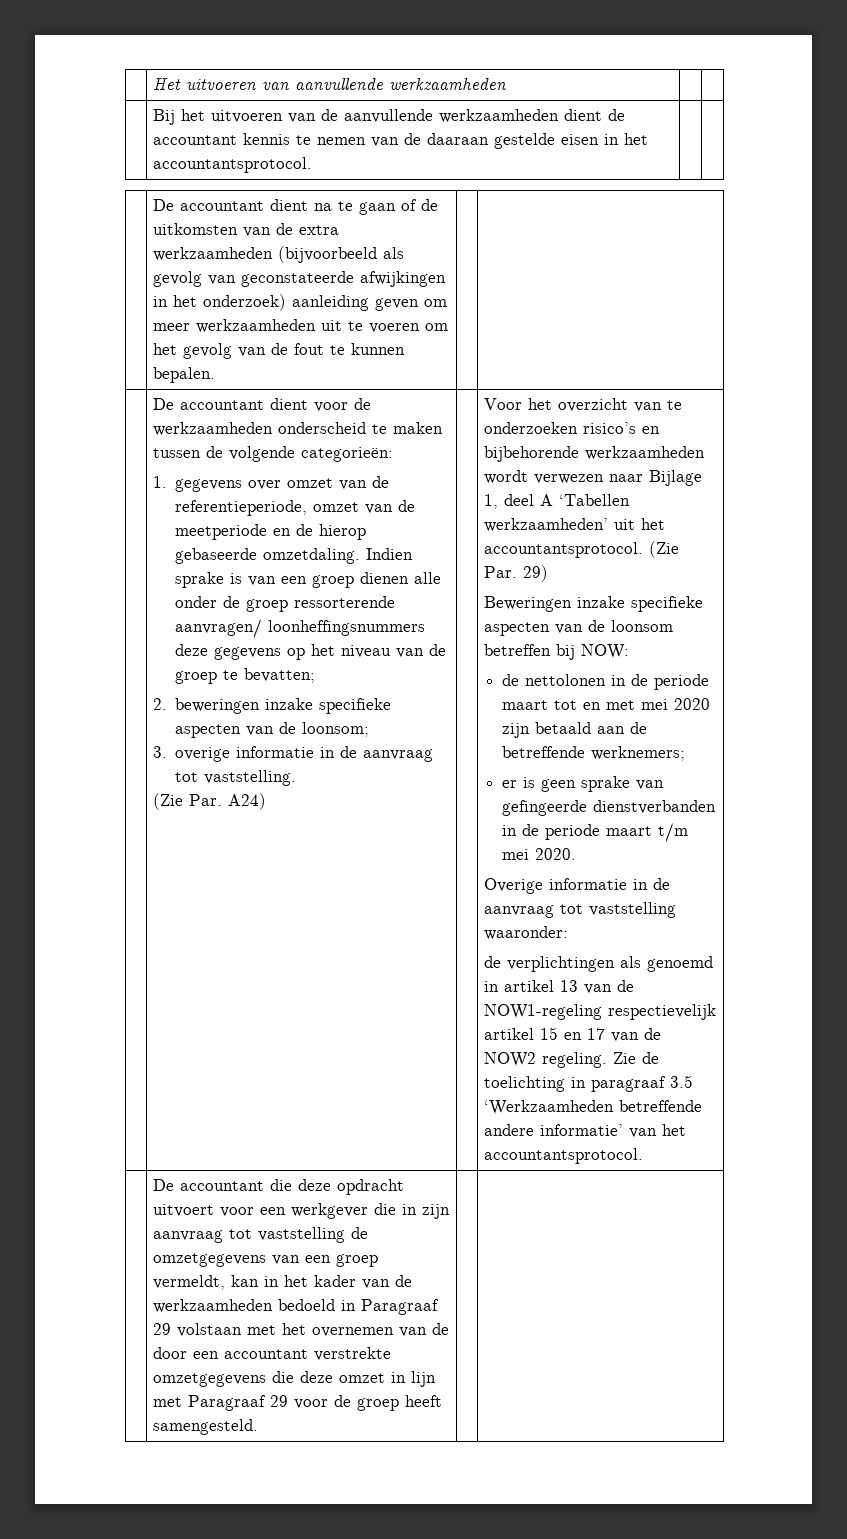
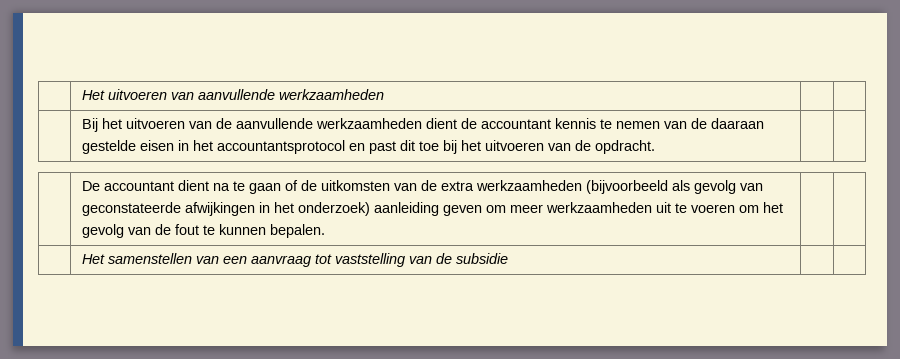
[152,157,312,173] accountantsprotocol. -> [217,140,656,154] accountantsprotocol en past dit toe bij het uitvoeren van de opdracht.
[152,398,371,412] [152,422,443,436] [152,446,393,462] [152,476,390,492] [175,500,416,516] [175,524,367,540] [175,548,414,564] [175,572,442,588] [175,596,396,612] [175,619,426,638] [175,644,447,660] [175,668,316,684] [152,698,392,714] [175,722,370,738] [152,746,434,762] [175,770,297,786] [152,793,266,810] [483,398,682,412] [483,422,660,434] [483,446,705,462] [483,470,702,486] [483,494,630,509] [483,518,665,532] [483,541,679,558] [483,565,548,582] [483,596,703,612] [483,620,673,636] [483,644,629,660] [501,674,709,690] [501,698,710,710] [501,722,647,738] [501,746,685,761] [501,776,664,792] [501,800,716,816] [501,823,688,842] [501,848,576,860] [483,878,670,894] [483,902,676,918] [483,926,568,940] [483,956,713,972] [483,980,634,994] [483,1004,716,1020] [483,1027,661,1042] [483,1052,659,1068] [483,1075,693,1092] [483,1100,702,1115] [483,1124,686,1138] [483,1148,643,1164] [152,1179,404,1195] [152,1203,450,1219] [152,1227,368,1243] [152,1253,378,1267] [152,1275,412,1290] [152,1299,439,1315] [152,1323,449,1337] [152,1347,391,1361] [152,1371,436,1387] [152,1395,442,1411] [152,1419,258,1435] De accountant dient voor de werkzaamheden onderscheid te maken tussen de volgende categorieën: // 1. gegevens over omzet van de referentieperiode, omzet van de meetperiode en de hierop gebaseerde omzetdaling. Indien sprake is van een groep dienen alle onder de groep ressorterende aanvragen/ loonheffingsnummers deze gegevens op het niveau van de groep te bevatten; // 2. beweringen inzake specifieke aspecten van de loonsom; // 3. overige informatie in de aanvraag tot vaststelling. // (Zie Par. A24) | | Voor het overzicht van te onderzoeken risico’s en bijbehorende werkzaamheden wordt verwezen naar Bijlage 1, deel A ‘Tabellen werkzaamheden’ uit het accountantsprotocol. (Zie Par. 29) // Beweringen inzake specifieke aspecten van de loonsom betreffen bij NOW: // de nettolonen in de periode maart tot en met mei 2020 zijn betaald aan de betreffende werknemers; // er is geen sprake van gefingeerde dienstverbanden in de periode maart t/m mei 2020. // Overige informatie in de aanvraag tot vaststelling waaronder: // de verplichtingen als genoemd in artikel 13 van de NOW1-regeling respectievelijk artikel 15 en 17 van de NOW2 regeling. Zie de toelichting in paragraaf 3.5 ‘Werkzaamheden betreffende andere informatie’ van het accountantsprotocol. // | De accountant die deze opdracht uitvoert voor een werkgever die in zijn aanvraag tot vaststelling de omzetgegevens van een groep vermeldt, kan in het kader van de werkzaamheden bedoeld in Paragraaf 29 volstaan met het overnemen van de door een accountant verstrekte omzetgegevens die deze omzet in lijn met Paragraaf 29 voor de groep heeft samengesteld. -> [82,253,509,267] Het samenstellen van een aanvraag tot vaststelling van de subsidie

